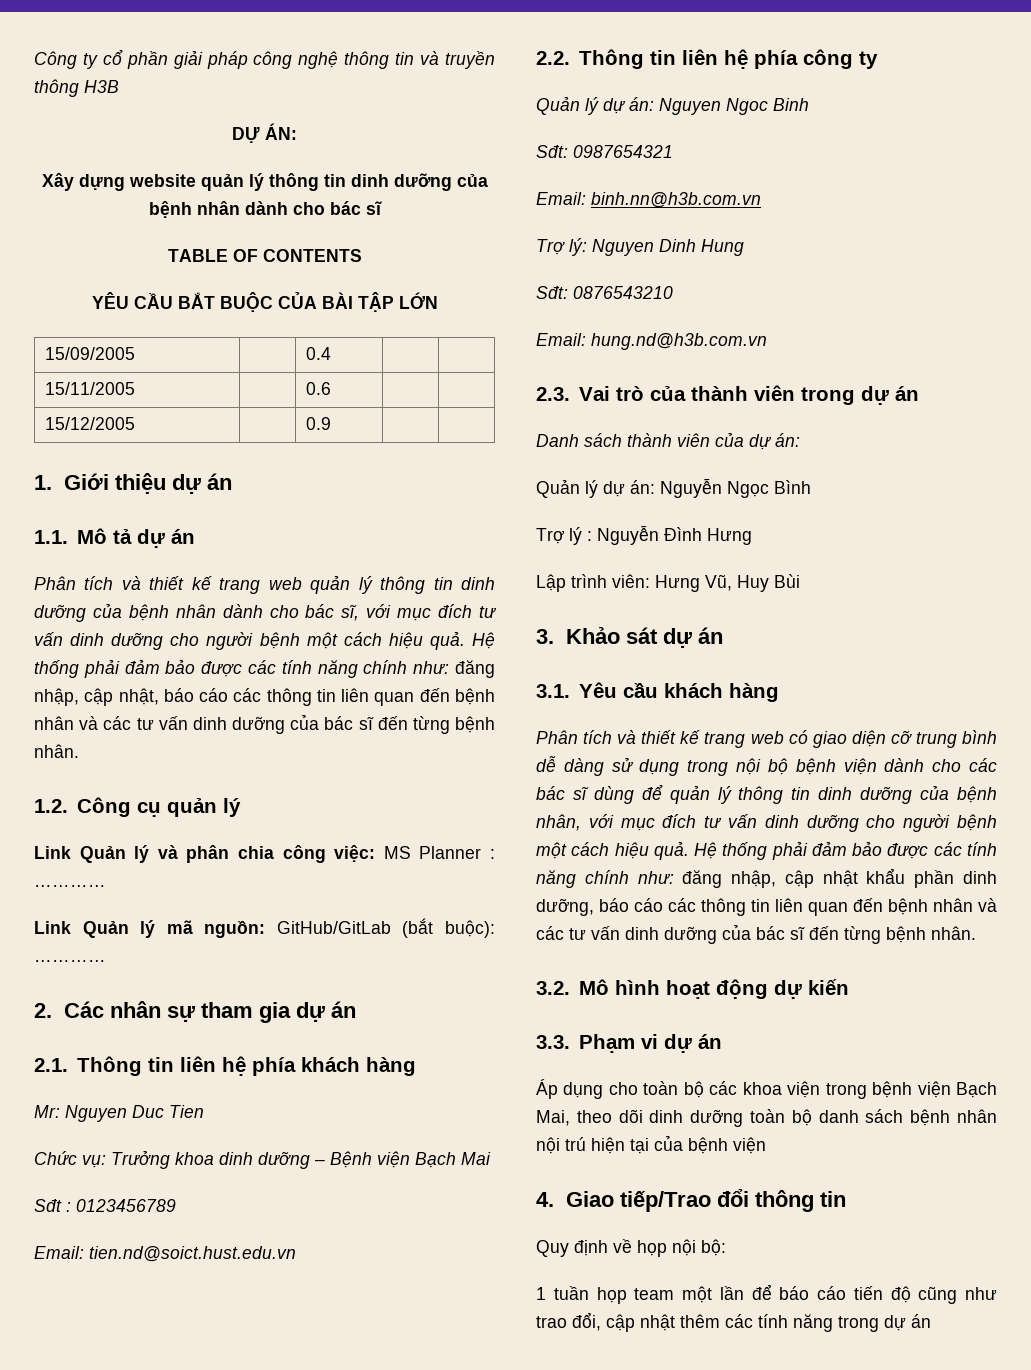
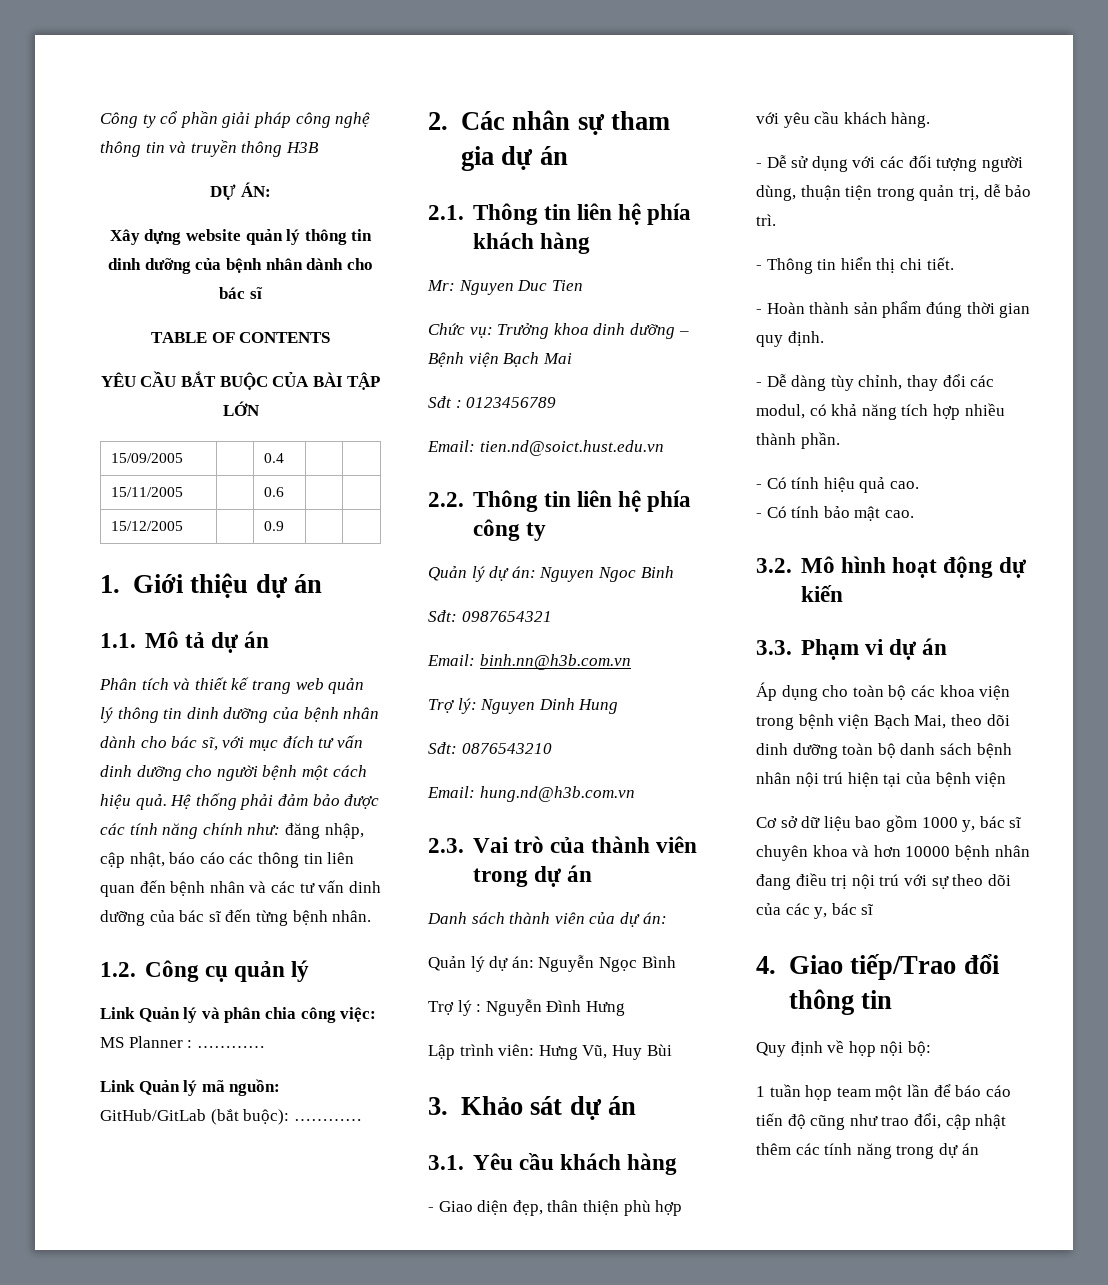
[536,730,997,748] [536,756,997,776] [536,785,998,804] [536,814,997,832] [536,842,997,860] [536,868,997,888] [536,898,997,916] [536,924,976,944] Phân tích và thiết kế trang web có giao diện cỡ trung bình dễ dàng sử dụng trong nội bộ bệnh viện dành cho các bác sĩ dùng để quản lý thông tin dinh dưỡng của bệnh nhân, với mục đích tư vấn dinh dưỡng cho người bệnh một cách hiệu quả. Hệ thống phải đảm bảo được các tính năng chính như: đăng nhập, cập nhật khẩu phần dinh dưỡng, báo cáo các thông tin liên quan đến bệnh nhân và các tư vấn dinh dưỡng của bác sĩ đến từng bệnh nhân. -> [428,1200,683,1216] [756,111,931,128] [756,155,1023,172] [756,184,1032,201] [756,214,776,226] [756,257,954,274] [756,301,1031,318] [756,331,824,347] [756,374,995,391] [756,403,1005,420] [756,432,840,449] [756,477,919,493] [756,506,914,521] - Giao diện đẹp, thân thiện phù hợp với yêu cầu khách hàng. // - Dễ sử dụng với các đối tượng người dùng, thuận tiện trong quản trị, dễ bảo trì. // - Thông tin hiển thị chi tiết. // - Hoàn thành sản phẩm đúng thời gian quy định. // - Dễ dàng tùy chỉnh, thay đổi các modul, có khả năng tích hợp nhiều thành phần. // - Có tính hiệu quả cao. // - Có tính bảo mật cao.
(766, 1145) none -> [756,815,1023,832] [756,845,1030,861] [756,873,1011,890] [756,903,875,919] // Cơ sở dữ liệu bao gồm 1000 y, bác sĩ chuyên khoa và hơn 10000 bệnh nhân đang điều trị nội trú với sự theo dõi của các y, bác sĩ

